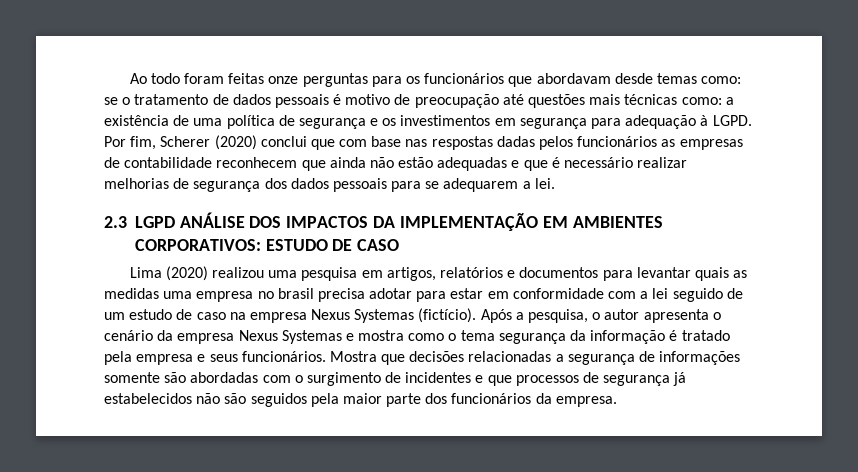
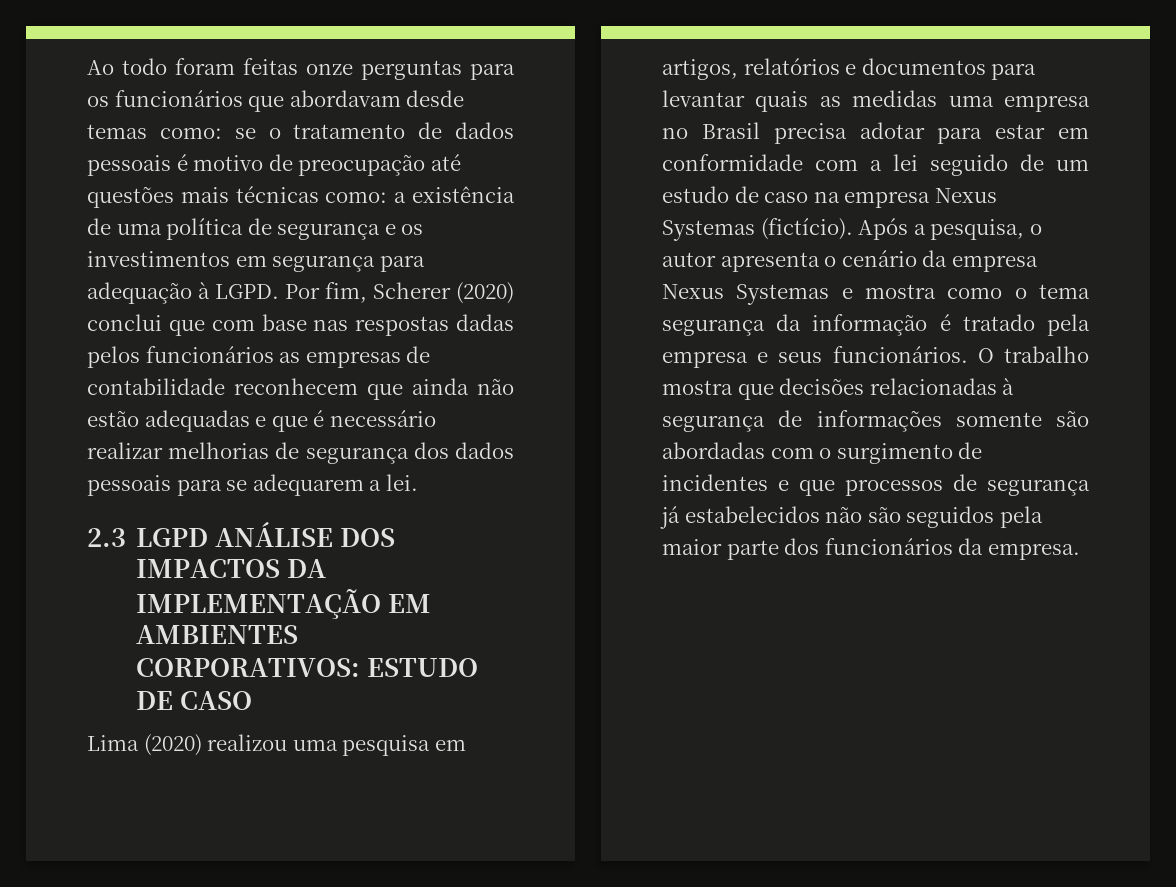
[277,288,314,299] brasil -> [701,122,760,139] Brasil
[329,351,377,362] Mostra -> [977,346,1089,363] [662,380,733,395] O trabalho mostra
[555,354,564,362] a -> [1002,378,1015,395] à

